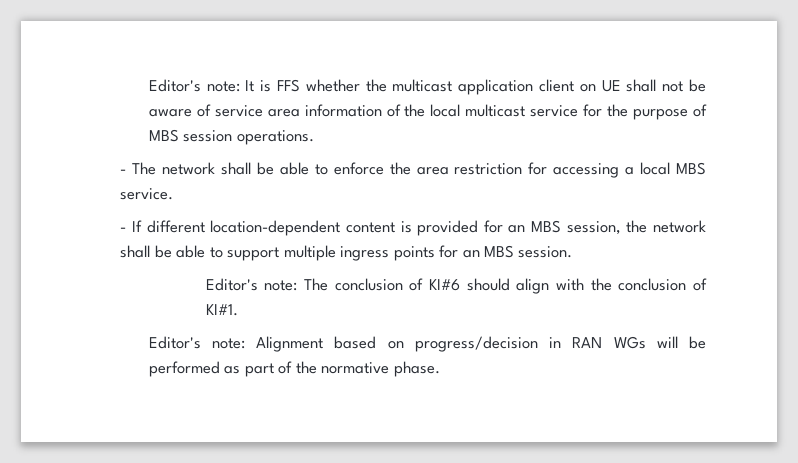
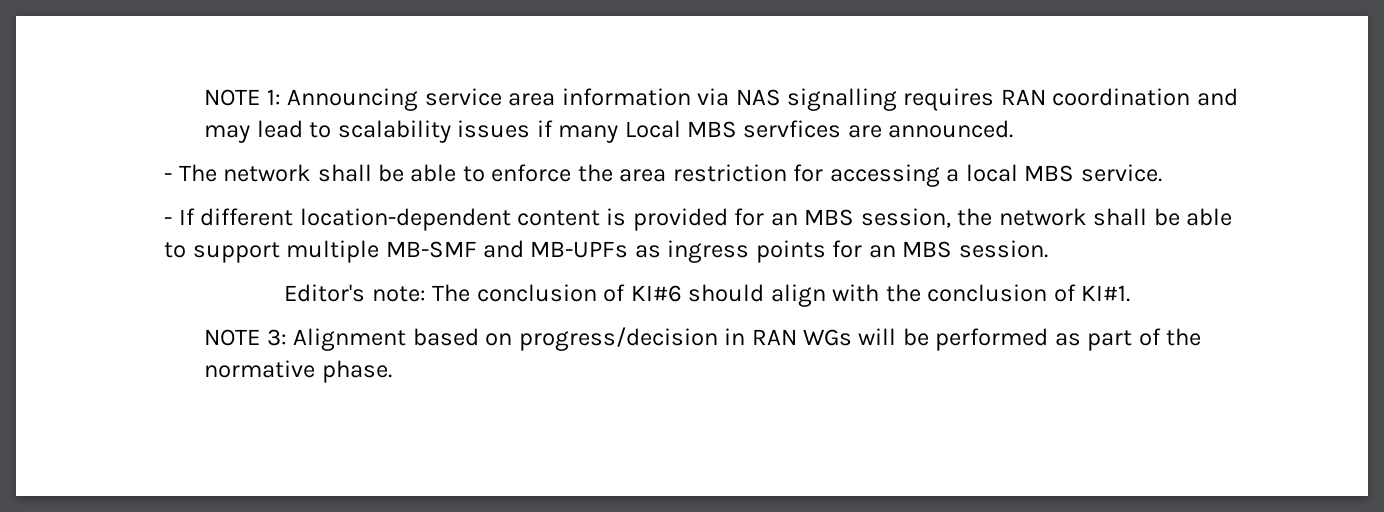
[148,79,706,95] [148,104,708,120] [148,129,314,145] Editor's note: It is FFS whether the multicast application client on UE shall not be aware of service area information of the local multicast service for the purpose of MBS session operations. -> [204,88,1238,111] [204,120,1014,143] NOTE 1: Announcing service area information via NAS signalling requires RAN coordination and may lead to scalability issues if many Local MBS servfices are announced.
(336, 253) none -> [385,240,661,258] MB-SMF and MB-UPFs as
[148,336,246,349] Editor's note: -> [204,329,287,346] NOTE 3:

